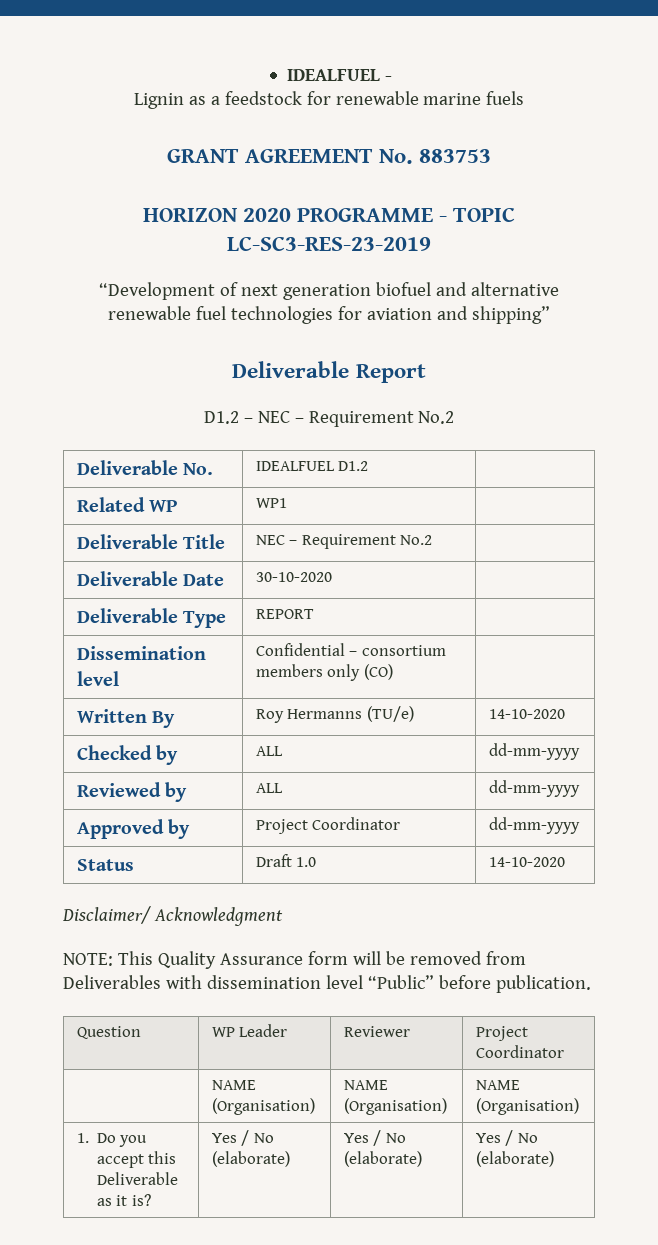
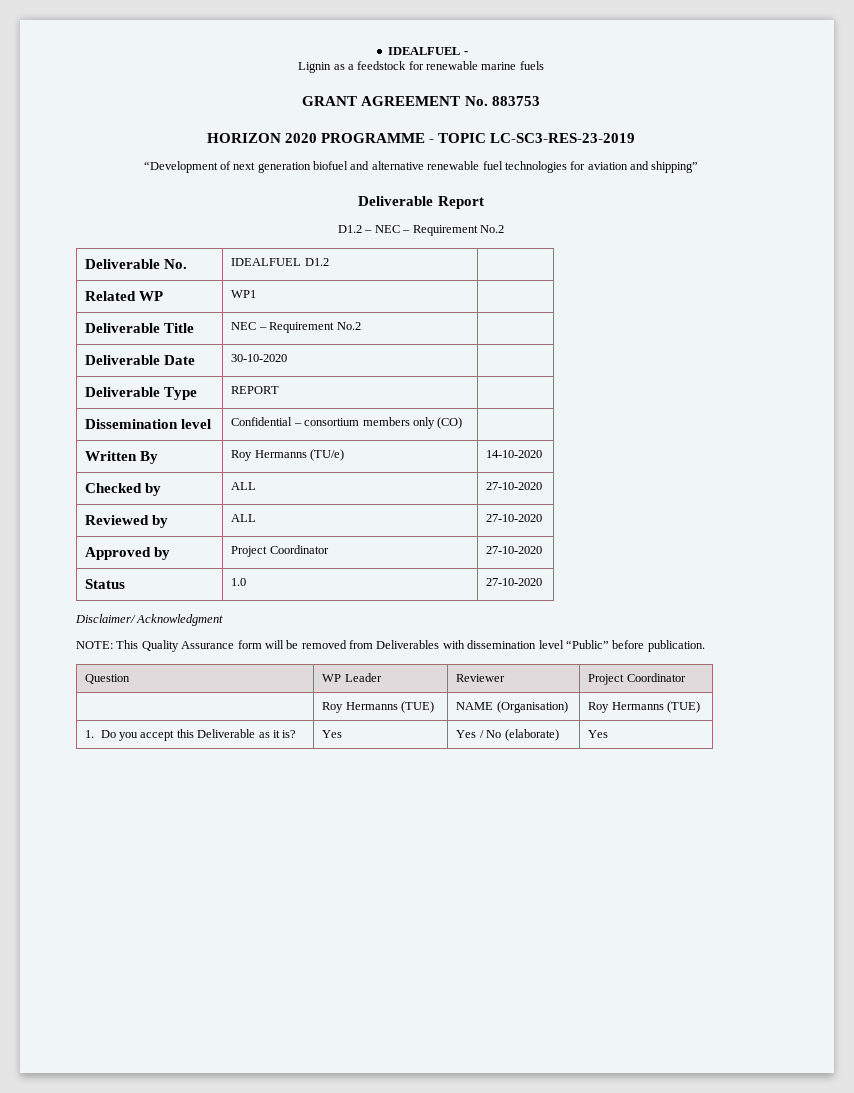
[488,743,580,760] dd-mm-yyyy -> [486,482,543,490] 27-10-2020
[488,780,580,797] dd-mm-yyyy -> [486,514,543,522] 27-10-2020
[488,817,580,834] dd-mm-yyyy -> [486,546,543,554] 27-10-2020
[255,854,292,867] Draft -> (126, 584) none
[488,857,565,867] 14-10-2020 -> [486,578,543,586] 27-10-2020
[211,1080,256,1090] [211,1098,315,1115] [343,1080,388,1090] [343,1098,447,1115] [475,1080,520,1090] [475,1098,579,1115] NAME (Organisation) | NAME (Organisation) | NAME (Organisation) -> [322,701,435,713] [456,701,568,713] [588,701,701,713] Roy Hermanns (TUE) | NAME (Organisation) | Roy Hermanns (TUE)
[241,1130,274,1146] [211,1151,290,1167] [343,1130,406,1146] [343,1151,422,1167] [475,1130,538,1146] [475,1151,554,1167] / No (elaborate) | Yes / No (elaborate) | Yes / No (elaborate) -> [456,729,559,741] [588,730,609,738] | Yes / No (elaborate) | Yes

